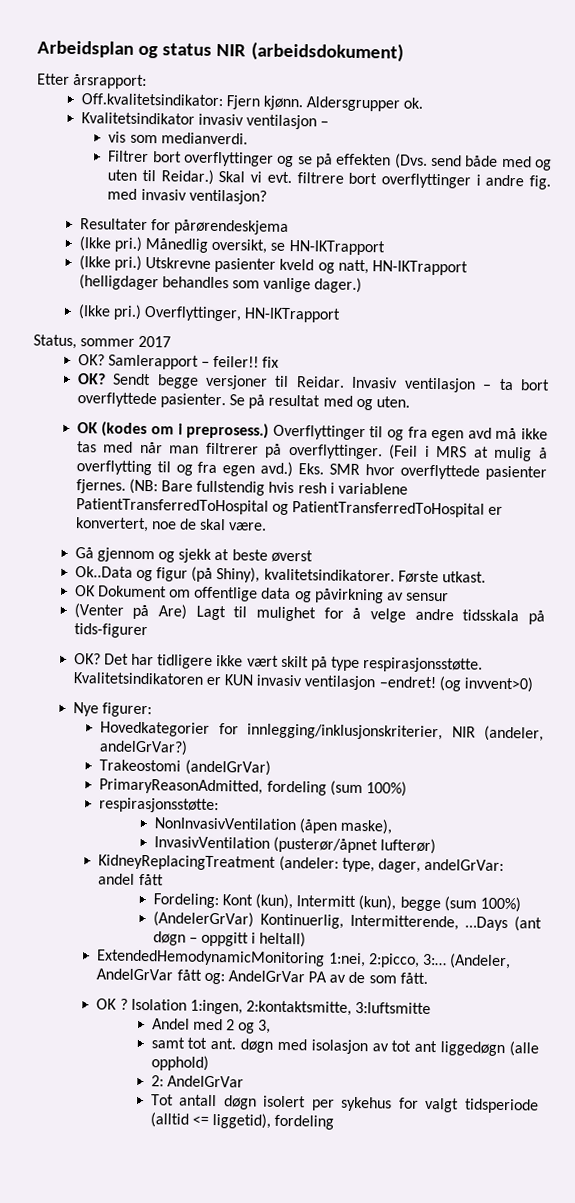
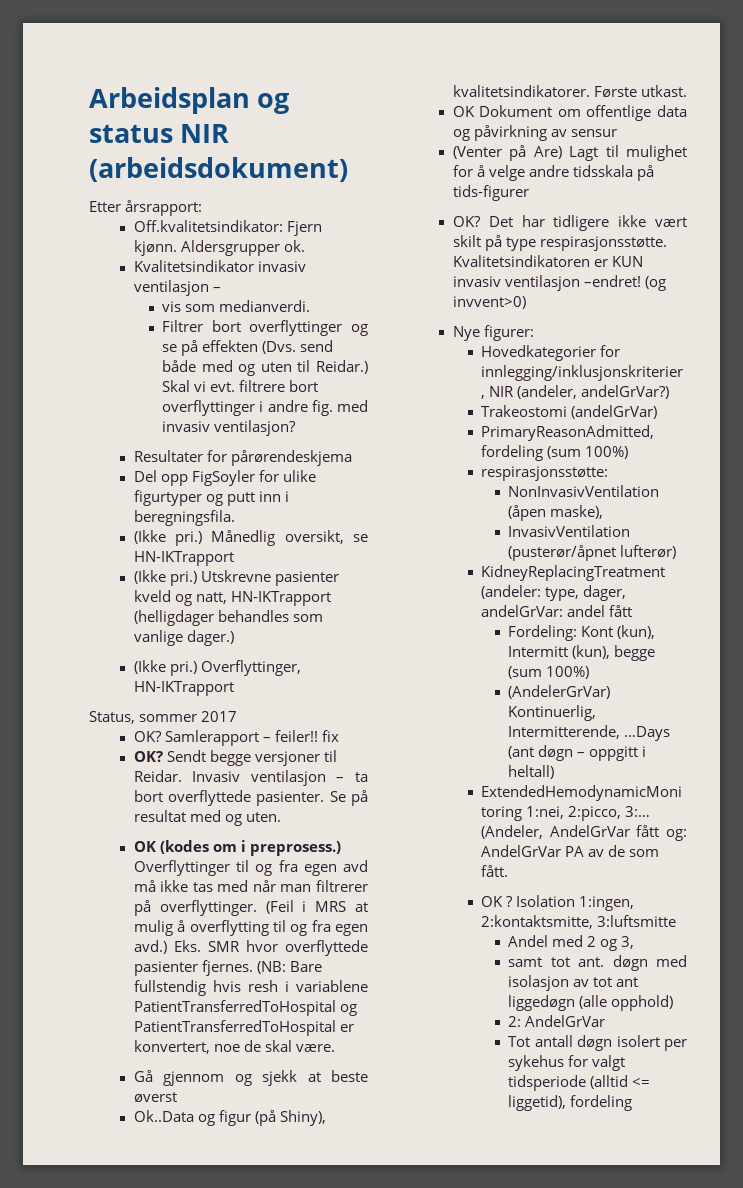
(290, 227) none -> [133,470,317,486] [133,490,290,506] [133,510,235,526] // Del opp FigSoyler for ulike figurtyper og putt inn i beregningsfila.

